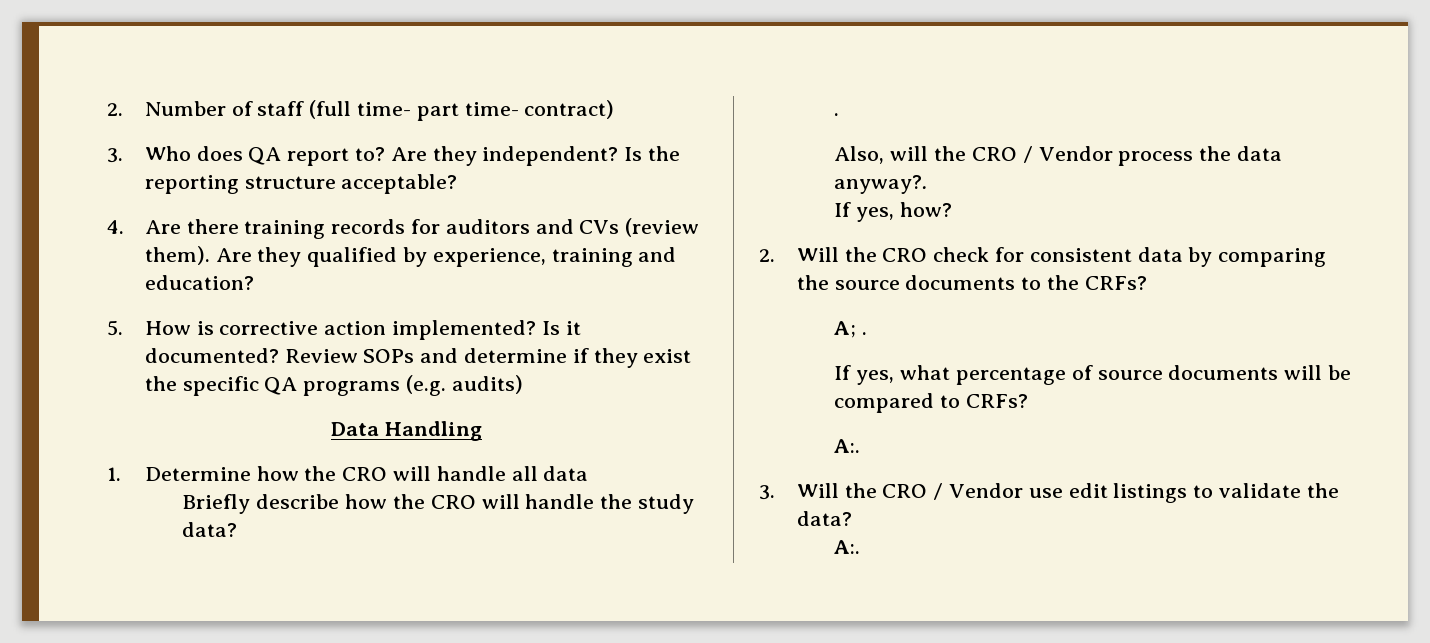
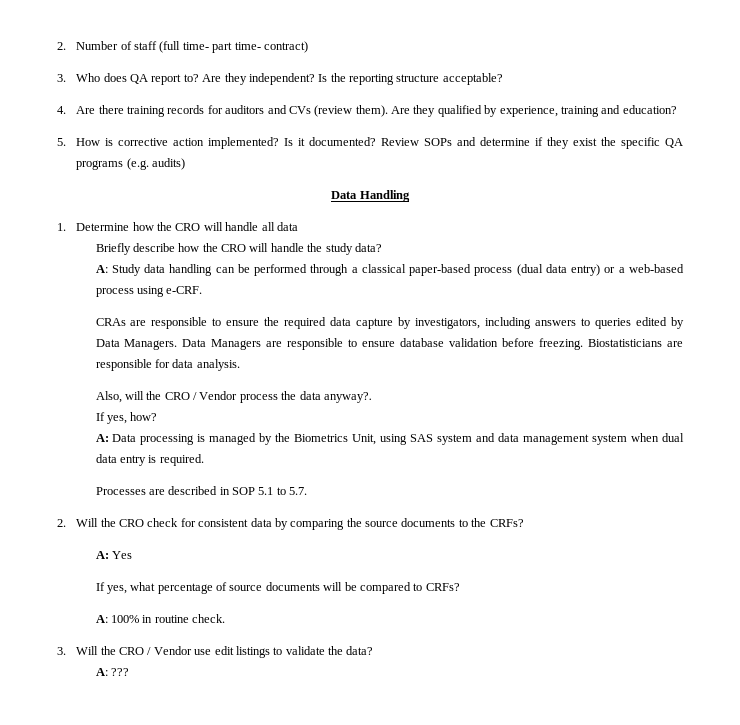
[834,113,840,116] . -> [95,264,684,276] [95,286,203,297] [95,317,684,329] [95,338,683,350] [95,359,240,371] A: Study data handling can be performed through a classical paper-based process (dual data entry) or a web-based process using e-CRF. // CRAs are responsible to ensure the required data capture by investigators, including answers to queries edited by Data Managers. Data Managers are responsible to ensure database validation before freezing. Biostatisticians are responsible for data analysis.
(953, 209) none -> [95,433,684,445] [95,454,204,466] [95,486,308,495] // A: Data processing is managed by the Biometrics Unit, using SAS system and data management system when dual data entry is required. // Processes are described in SOP 5.1 to 5.7.
[834,321,868,338] A; . -> [95,551,132,559] A: Yes
[834,439,861,453] A:. -> [95,614,226,623] A: 100% in routine check.
[834,540,861,554] A:. -> [95,668,129,676] A: ???

